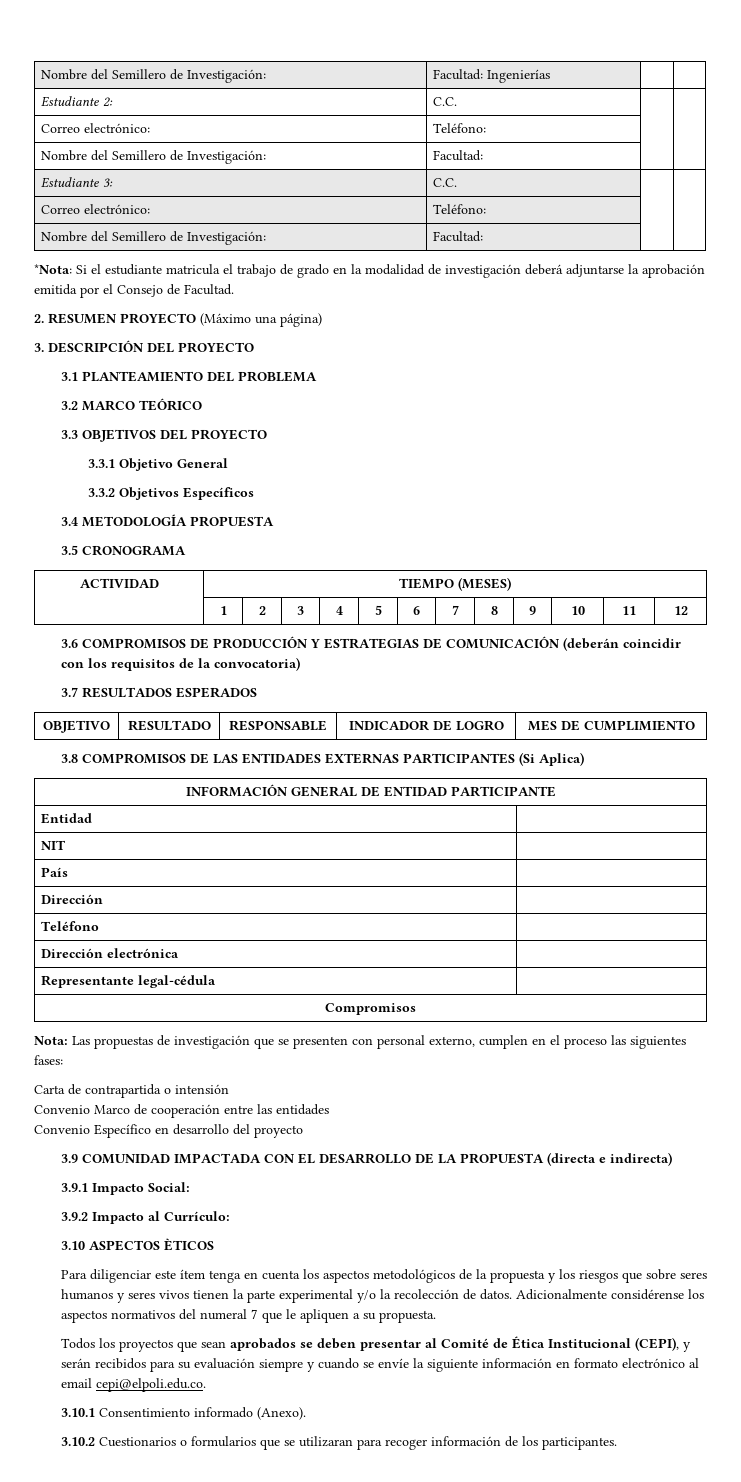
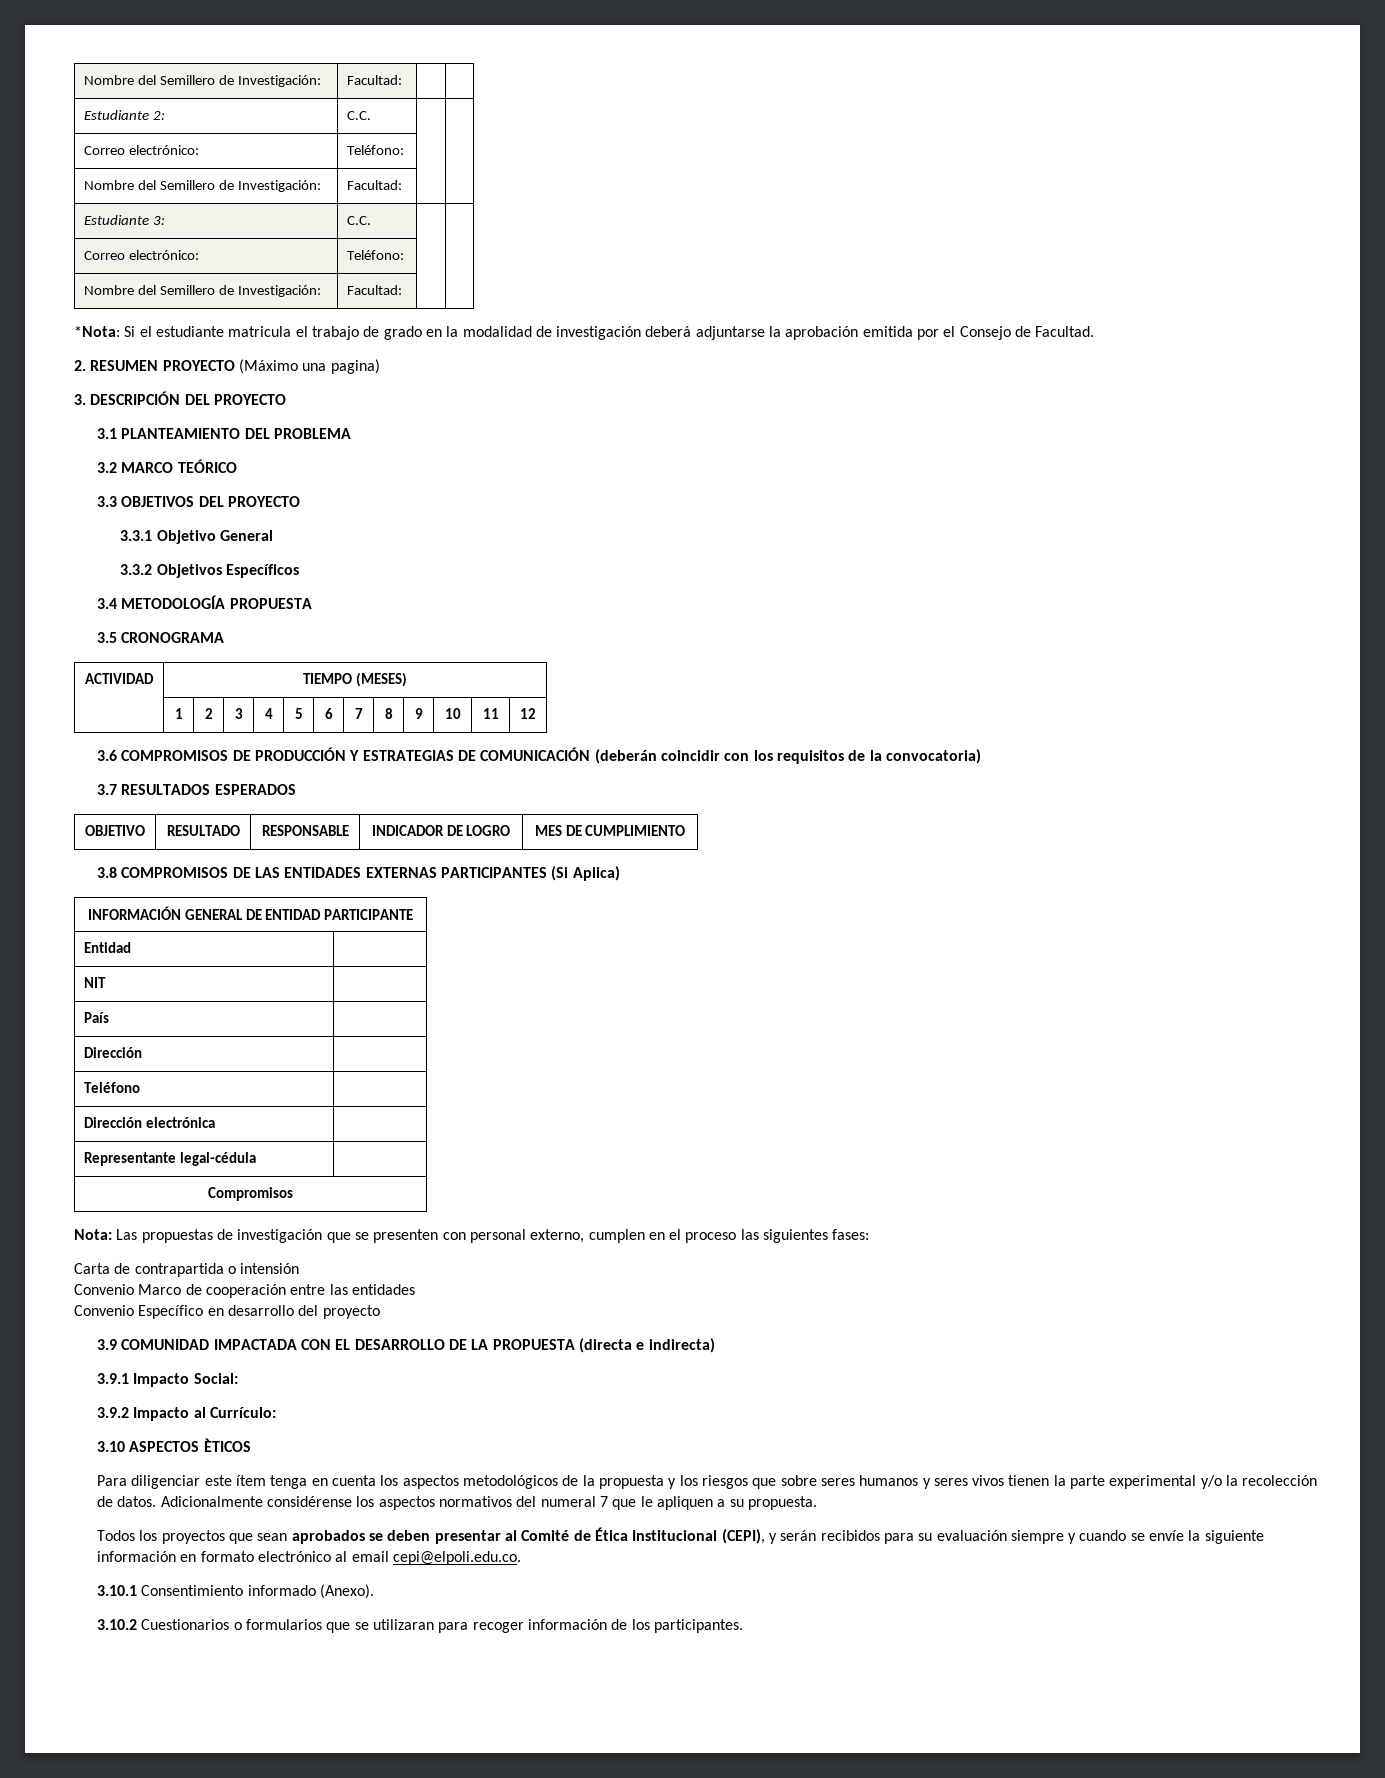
[40,69,266,83] [432,69,550,83] Nombre del Semillero de Investigación: | Facultad: Ingenierías -> [84,75,322,87] [347,75,403,85] Nombre del Semillero de Investigación: | Facultad:
[280,313,322,327] página) -> [330,359,380,374] pagina)

